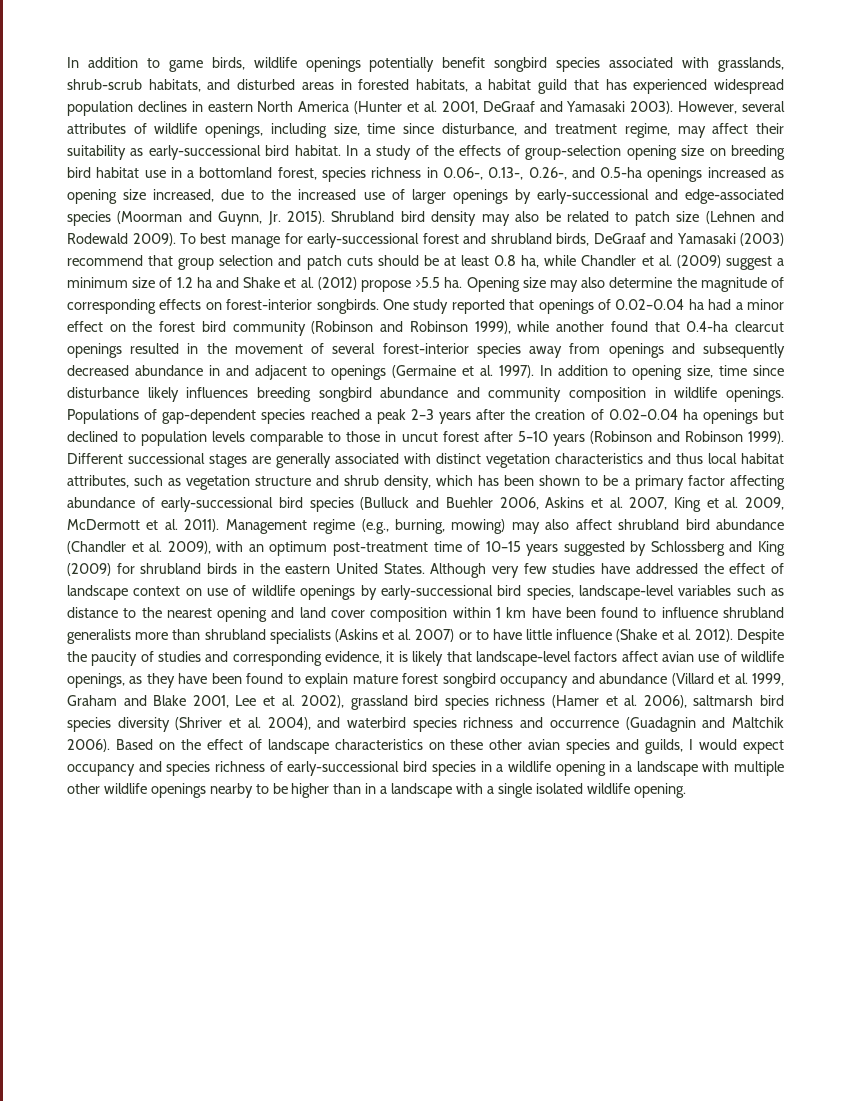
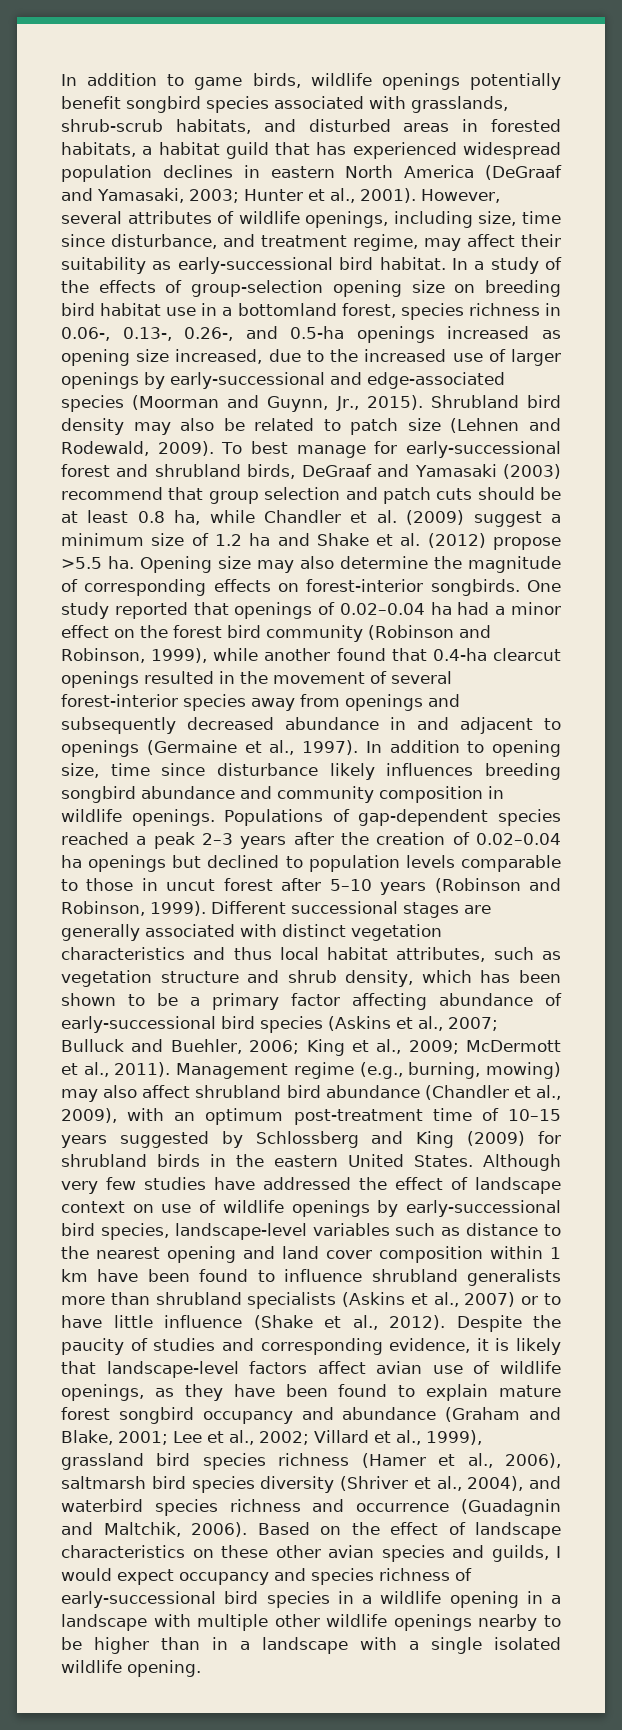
[354,101,674,114] (Hunter et al. 2001, DeGraaf and Yamasaki 2003). -> [484,165,562,180] [61,188,416,203] (DeGraaf and Yamasaki, 2003; Hunter et al., 2001).
[267,211,281,225] Jr. -> [335,396,359,411] Jr.,
[67,233,128,244] Rodewald -> [61,441,149,456] Rodewald,
[409,321,468,332] Robinson -> [61,648,145,663] Robinson,
[479,365,493,376] al. -> [269,740,295,755] al.,
[684,431,743,442] Robinson -> [61,901,145,916] Robinson,
[360,497,784,512] (Bulluck and Buehler 2006, Askins et al. 2007, King et al. 2009, -> [328,1016,498,1031] [61,1039,459,1056] (Askins et al., 2007; Bulluck and Buehler, 2006; King et al., 2009;
[164,519,178,530] al. -> [83,1062,109,1077] al.,
[149,541,163,552] al. -> [536,1085,561,1100] al.,
[398,629,412,640] al. -> [433,1292,459,1307] al.,
[677,629,691,640] al. -> [352,1315,378,1330] al.,
[671,673,785,686] [67,695,345,708] (Villard et al. 1999, Graham and Blake 2001, Lee et al. 2002), -> [445,1407,561,1422] [61,1430,482,1445] (Graham and Blake, 2001; Lee et al., 2002; Villard et al., 1999),
[624,695,638,706] al. -> [467,1453,493,1468] al.,
[247,717,261,728] al. -> [436,1476,462,1491] al.,
[731,717,784,728] Maltchik -> [103,1522,181,1537] Maltchik,

